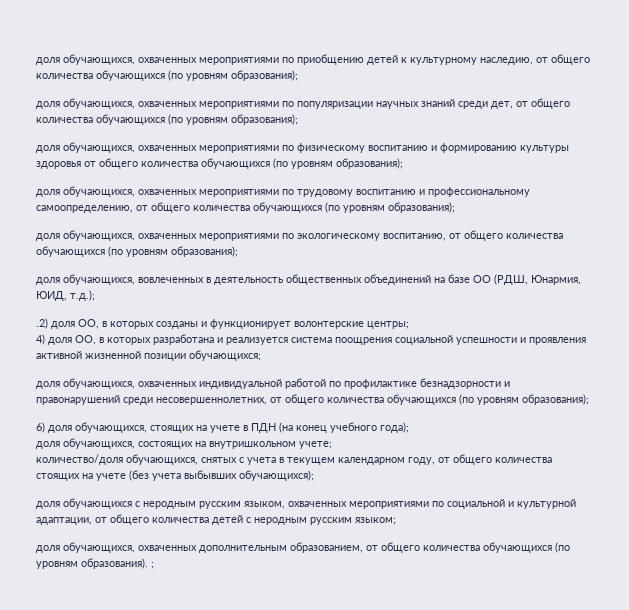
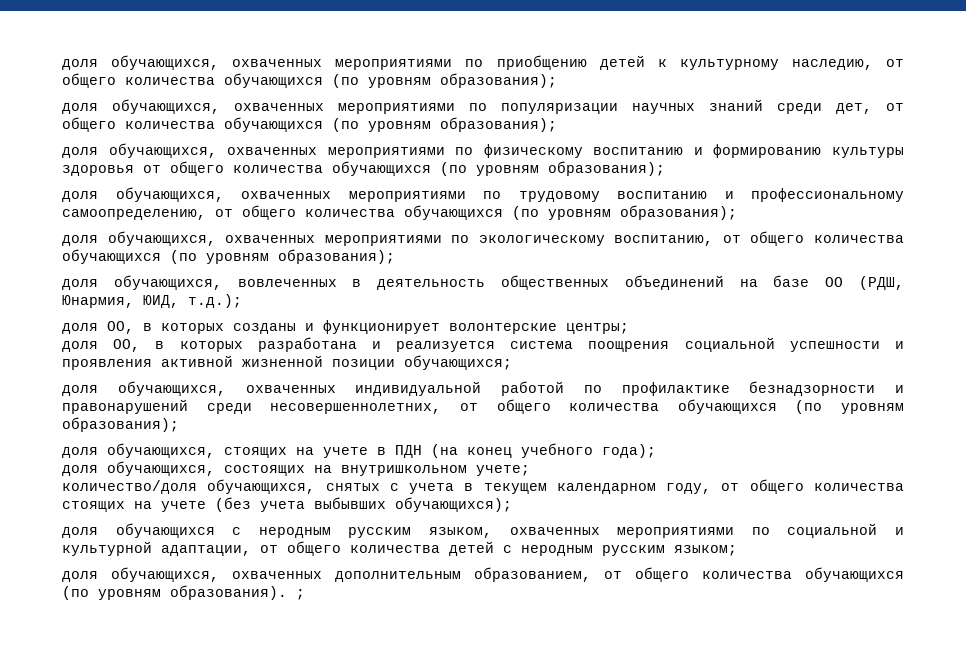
[36,318,48,329] .2) -> (242, 301) none
[36,334,45,345] 4) -> (629, 328) none
[36,422,45,433] 6) -> (179, 424) none

